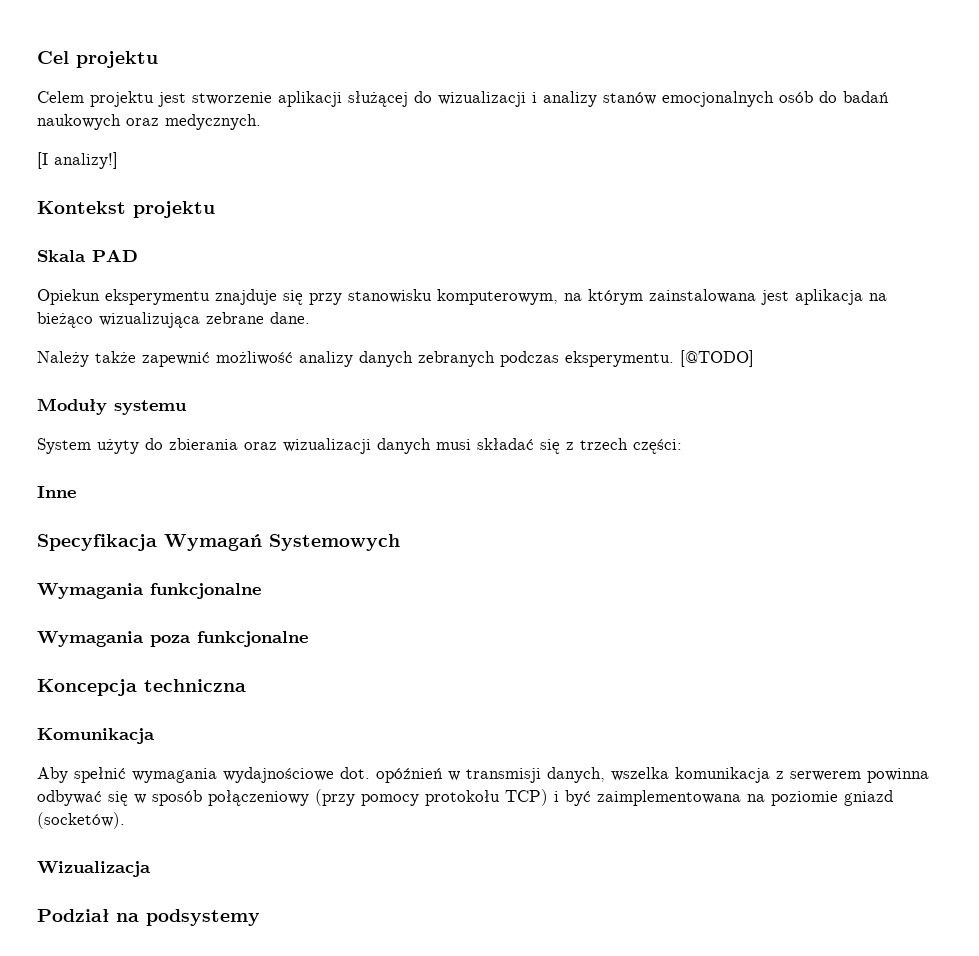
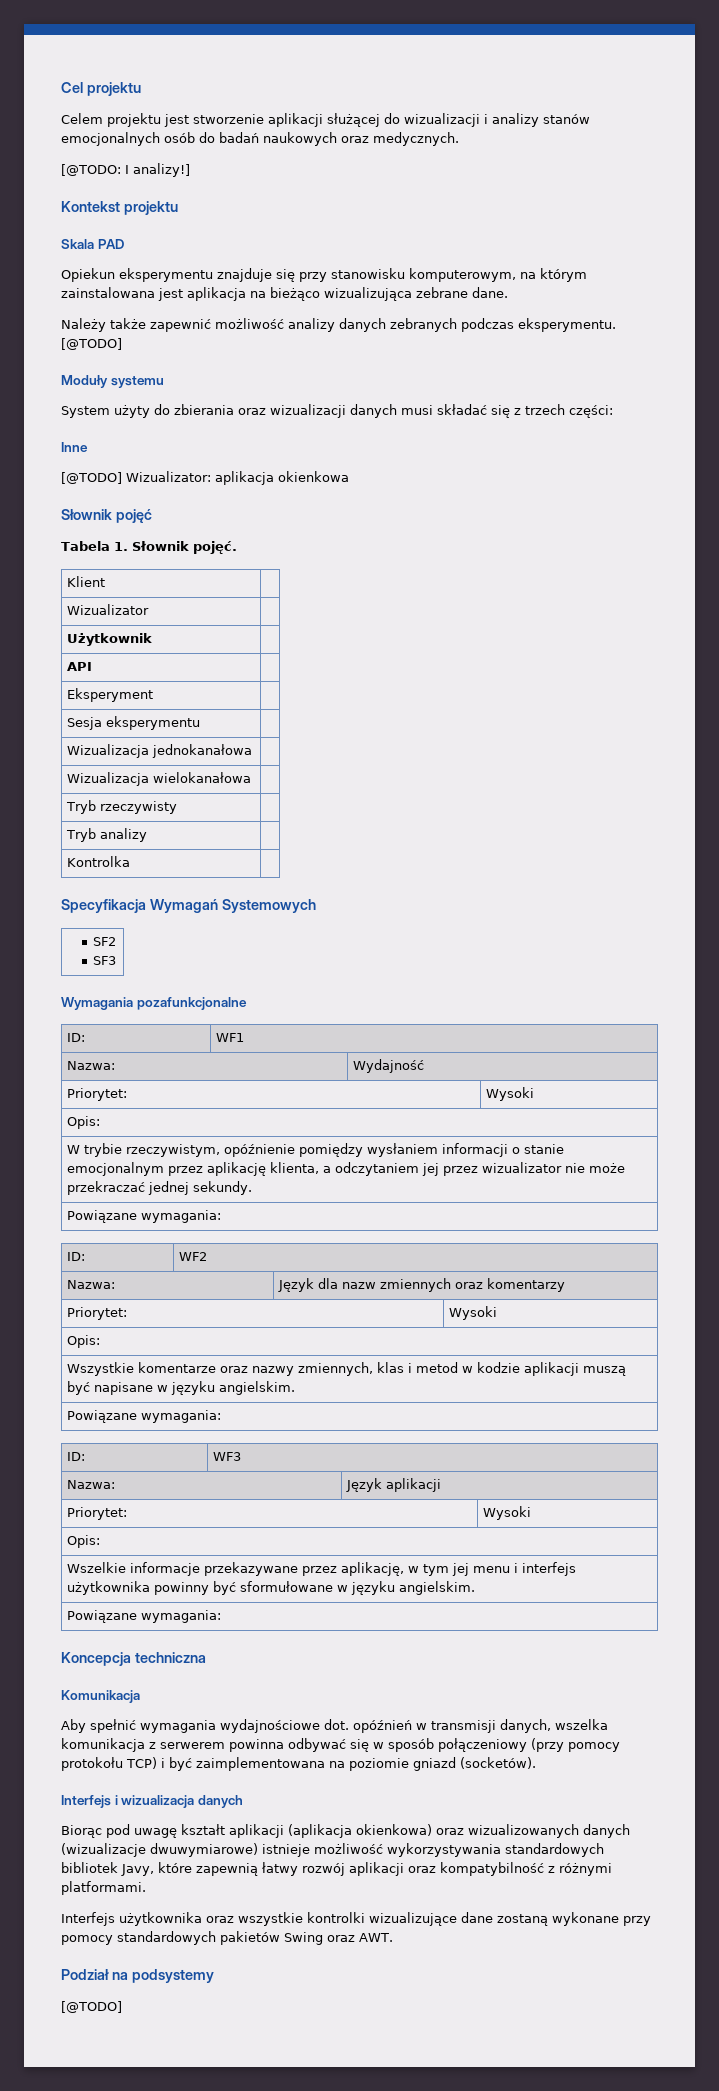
[37,152,48,169] [I -> [61,164,129,176] [@TODO: I
(76, 492) none -> [61,471,349,485] [61,509,152,523] [61,541,237,554] [67,576,106,587] [67,604,150,615] [67,633,153,646] [67,662,93,671] [67,688,154,702] [67,716,201,730] [67,744,253,758] [67,772,252,786] [66,800,178,814] [66,828,148,842] [67,856,131,867] // [@TODO] Wizualizator: aplikacja okienkowa // Słownik pojęć // Tabela 1. Słownik pojęć. // Klient | // Wizualizator | // Użytkownik | // API | // Eksperyment | // Sesja eksperymentu | // Wizualizacja jednokanałowa | // Wizualizacja wielokanałowa | // Tryb rzeczywisty | // Tryb analizy | // Kontrolka |
[37,583,261,599] [37,631,308,647] // Wymagania funkcjonalne // Wymagania poza funkcjonalne -> [93,937,117,946] [93,956,117,965] [61,997,247,1010] [67,1033,86,1042] [216,1033,245,1042] [67,1061,116,1070] [353,1059,425,1073] [67,1088,128,1101] [486,1087,535,1101] [67,1116,101,1129] [67,1143,565,1157] [67,1162,626,1176] [67,1181,253,1195] [67,1210,222,1223] [67,1252,86,1261] [179,1252,208,1261] [67,1280,116,1289] [278,1278,566,1292] [67,1307,128,1320] [449,1306,498,1320] [67,1335,101,1348] [67,1362,627,1376] [67,1381,296,1395] [67,1410,222,1423] [67,1452,86,1461] [213,1452,242,1461] [67,1480,116,1489] [346,1478,442,1492] [67,1507,128,1520] [483,1506,532,1520] [67,1535,101,1548] [67,1562,577,1576] [67,1581,476,1595] [67,1610,222,1623] // SF2 // SF3 // Wymagania pozafunkcjonalne // ID: | WF1 // Nazwa: | Wydajność // Priorytet: | Wysoki // Opis: // W trybie rzeczywistym, opóźnienie pomiędzy wysłaniem informacji o stanie emocjonalnym przez aplikację klienta, a odczytaniem jej przez wizualizator nie może przekraczać jednej sekundy. // Powiązane wymagania: // ID: | WF2 // Nazwa: | Język dla nazw zmiennych oraz komentarzy // Priorytet: | Wysoki // Opis: // Wszystkie komentarze oraz nazwy zmiennych, klas i metod w kodzie aplikacji muszą być napisane w języku angielskim. // Powiązane wymagania: // ID: | WF3 // Nazwa: | Język aplikacji // Priorytet: | Wysoki // Opis: // Wszelkie informacje przekazywane przez aplikację, w tym jej menu i interfejs użytkownika powinny być sformułowane w języku angielskim. // Powiązane wymagania:
[37,861,151,877] Wizualizacja -> [61,1795,243,1808] [61,1824,630,1838] [61,1843,604,1857] [61,1862,612,1876] [61,1881,146,1895] [61,1912,651,1926] [61,1931,393,1945] Interfejs i wizualizacja danych // Biorąc pod uwagę kształt aplikacji (aplikacja okienkowa) oraz wizualizowanych danych (wizualizacje dwuwymiarowe) istnieje możliwość wykorzystywania standardowych bibliotek Javy, które zapewnią łatwy rozwój aplikacji oraz kompatybilność z różnymi platformami. // Interfejs użytkownika oraz wszystkie kontrolki wizualizujące dane zostaną wykonane przy pomocy standardowych pakietów Swing oraz AWT.
(260, 917) none -> [61,2001,122,2013] // [@TODO]

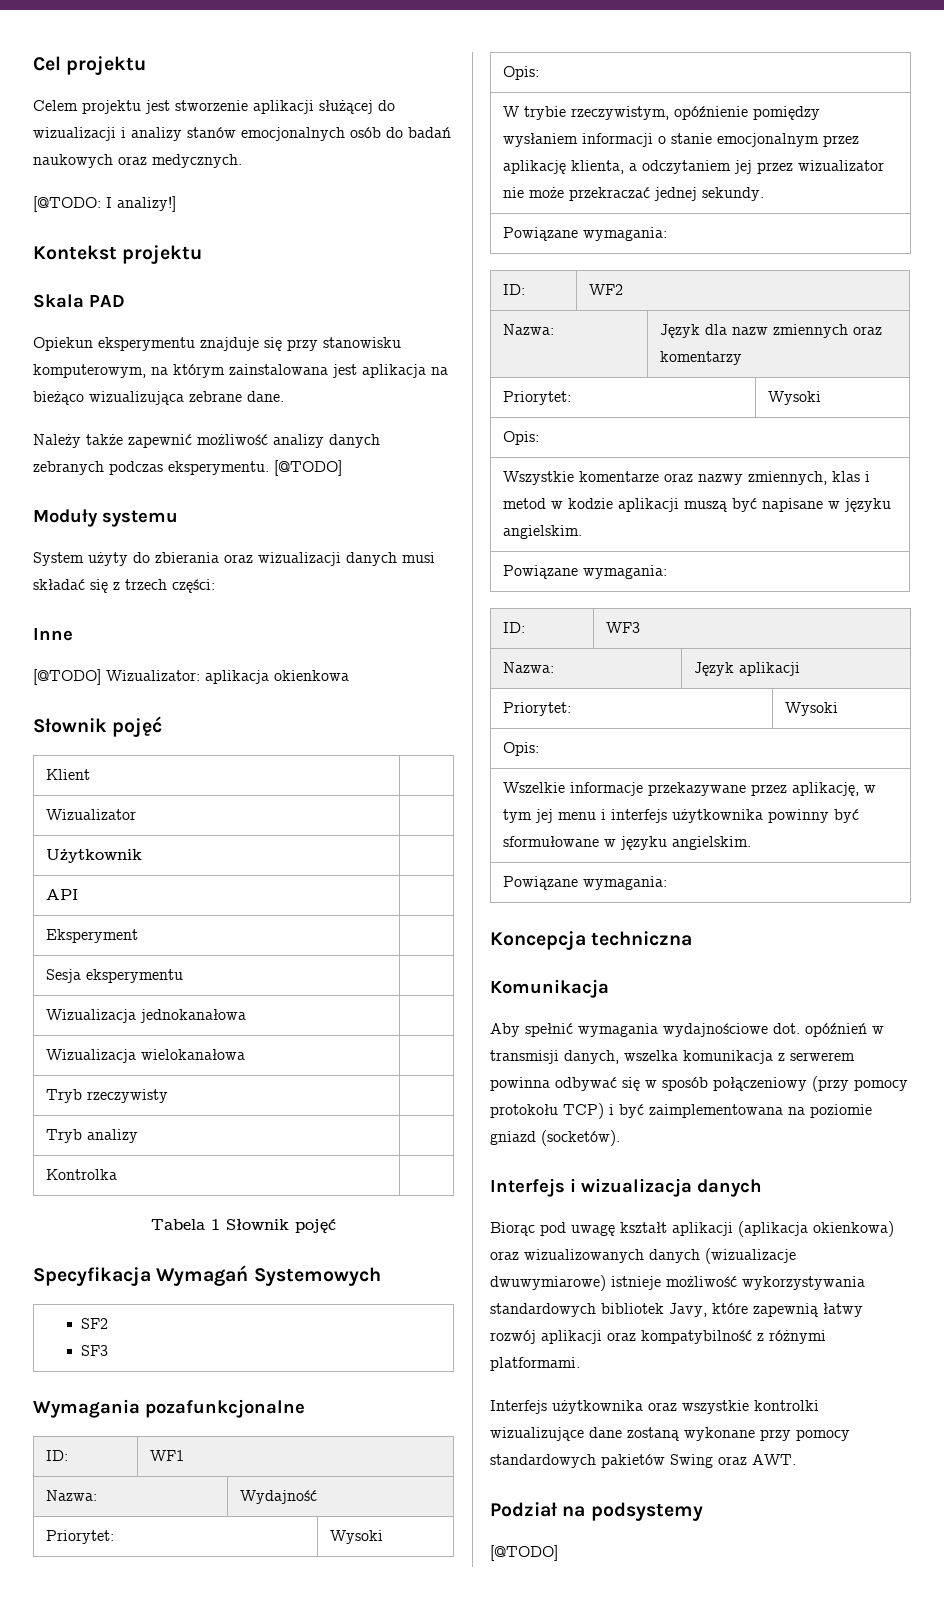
[61,541,237,554] // Tabela 1. Słownik pojęć. -> (163, 726) none
(131, 861) none -> [151,1219,336,1233] // Tabela 1 Słownik pojęć

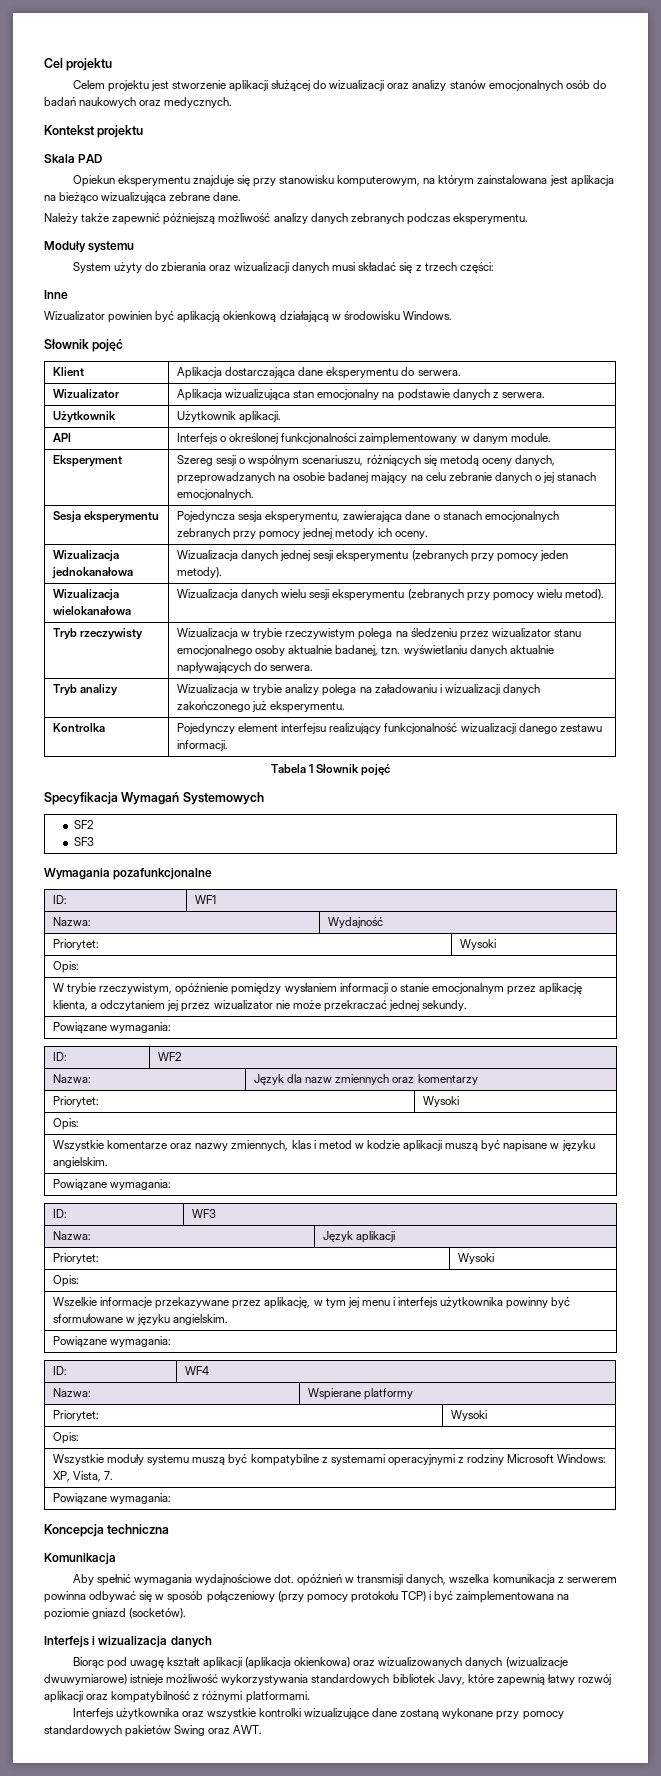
[121,127,126,138] i -> [387,83,410,89] oraz
[33,196,176,212] // [@TODO: I analizy!] -> (233, 102) none
(192, 441) none -> [163,213,216,225] późniejszą
[274,460,342,476] [@TODO] -> (528, 219) none
[33,669,349,685] [33,716,163,737] [45,769,90,780] [45,809,136,820] [@TODO] Wizualizator: aplikacja okienkowa // Słownik pojęć // Klient | // Wizualizator | -> [44,311,452,323] [44,339,124,352] [53,367,85,376] [177,367,461,379] [53,389,120,398] [177,389,545,401] Wizualizator powinien być aplikacją okienkową działającą w środowisku Windows. // Słownik pojęć // Klient | Aplikacja dostarczająca dane eksperymentu do serwera. // Wizualizator | Aplikacja wizualizująca stan emocjonalny na podstawie danych z serwera.
(142, 856) none -> [177,411,282,423] Użytkownik aplikacji.
[45,929,138,943] [45,969,183,983] [45,1009,246,1023] [45,1049,245,1063] [45,1089,168,1103] [45,1129,138,1143] [45,1169,117,1180] // Eksperyment | // Sesja eksperymentu | // Wizualizacja jednokanałowa | // Wizualizacja wielokanałowa | // Tryb rzeczywisty | // Tryb analizy | // Kontrolka | -> [177,433,551,445] [53,455,123,467] [177,455,555,467] [177,472,597,484] [177,489,255,500] [53,511,160,523] [177,511,559,523] [177,528,428,540] [53,550,120,562] [52,567,134,579] [177,550,568,562] [177,567,223,578] [53,589,120,601] [53,606,132,615] [177,589,604,601] [53,628,144,640] [177,628,581,640] [177,645,554,656] [177,662,314,674] [53,684,119,696] [177,684,540,696] [177,701,346,713] [53,723,106,732] [177,723,602,734] [177,740,229,751] Interfejs o określonej funkcjonalności zaimplementowany w danym module. // Eksperyment | Szereg sesji o wspólnym scenariuszu, różniących się metodą oceny danych, przeprowadzanych na osobie badanej mający na celu zebranie danych o jej stanach emocjonalnych. // Sesja eksperymentu | Pojedyncza sesja eksperymentu, zawierająca dane o stanach emocjonalnych zebranych przy pomocy jednej metody ich oceny. // Wizualizacja jednokanałowa | Wizualizacja danych jednej sesji eksperymentu (zebranych przy pomocy jeden metody). // Wizualizacja wielokanałowa | Wizualizacja danych wielu sesji eksperymentu (zebranych przy pomocy wielu metod). // Tryb rzeczywisty | Wizualizacja w trybie rzeczywistym polega na śledzeniu przez wizualizator stanu emocjonalnego osoby aktualnie badanej, tzn. wyświetlaniu danych aktualnie napływających do serwera. // Tryb analizy | Wizualizacja w trybie analizy polega na załadowaniu i wizualizacji danych zakończonego już eksperymentu. // Kontrolka | Pojedynczy element interfejsu realizujący funkcjonalność wizualizacji danego zestawu informacji.
(667, 883) none -> [53,1366,68,1375] [185,1366,210,1375] [53,1388,92,1397] [308,1388,414,1400] [53,1410,100,1421] [451,1410,488,1421] [53,1432,80,1444] [53,1454,607,1466] [53,1471,114,1482] [53,1493,172,1504] // ID: | WF4 // Nazwa: | Wspierane platformy // Priorytet: | Wysoki // Opis: // Wszystkie moduły systemu muszą być kompatybilne z systemami operacyjnymi z rodziny Microsoft Windows: XP, Vista, 7. // Powiązane wymagania:
[490,1502,703,1521] [490,1545,558,1561] // Podział na podsystemy // [@TODO] -> (263, 1729) none

